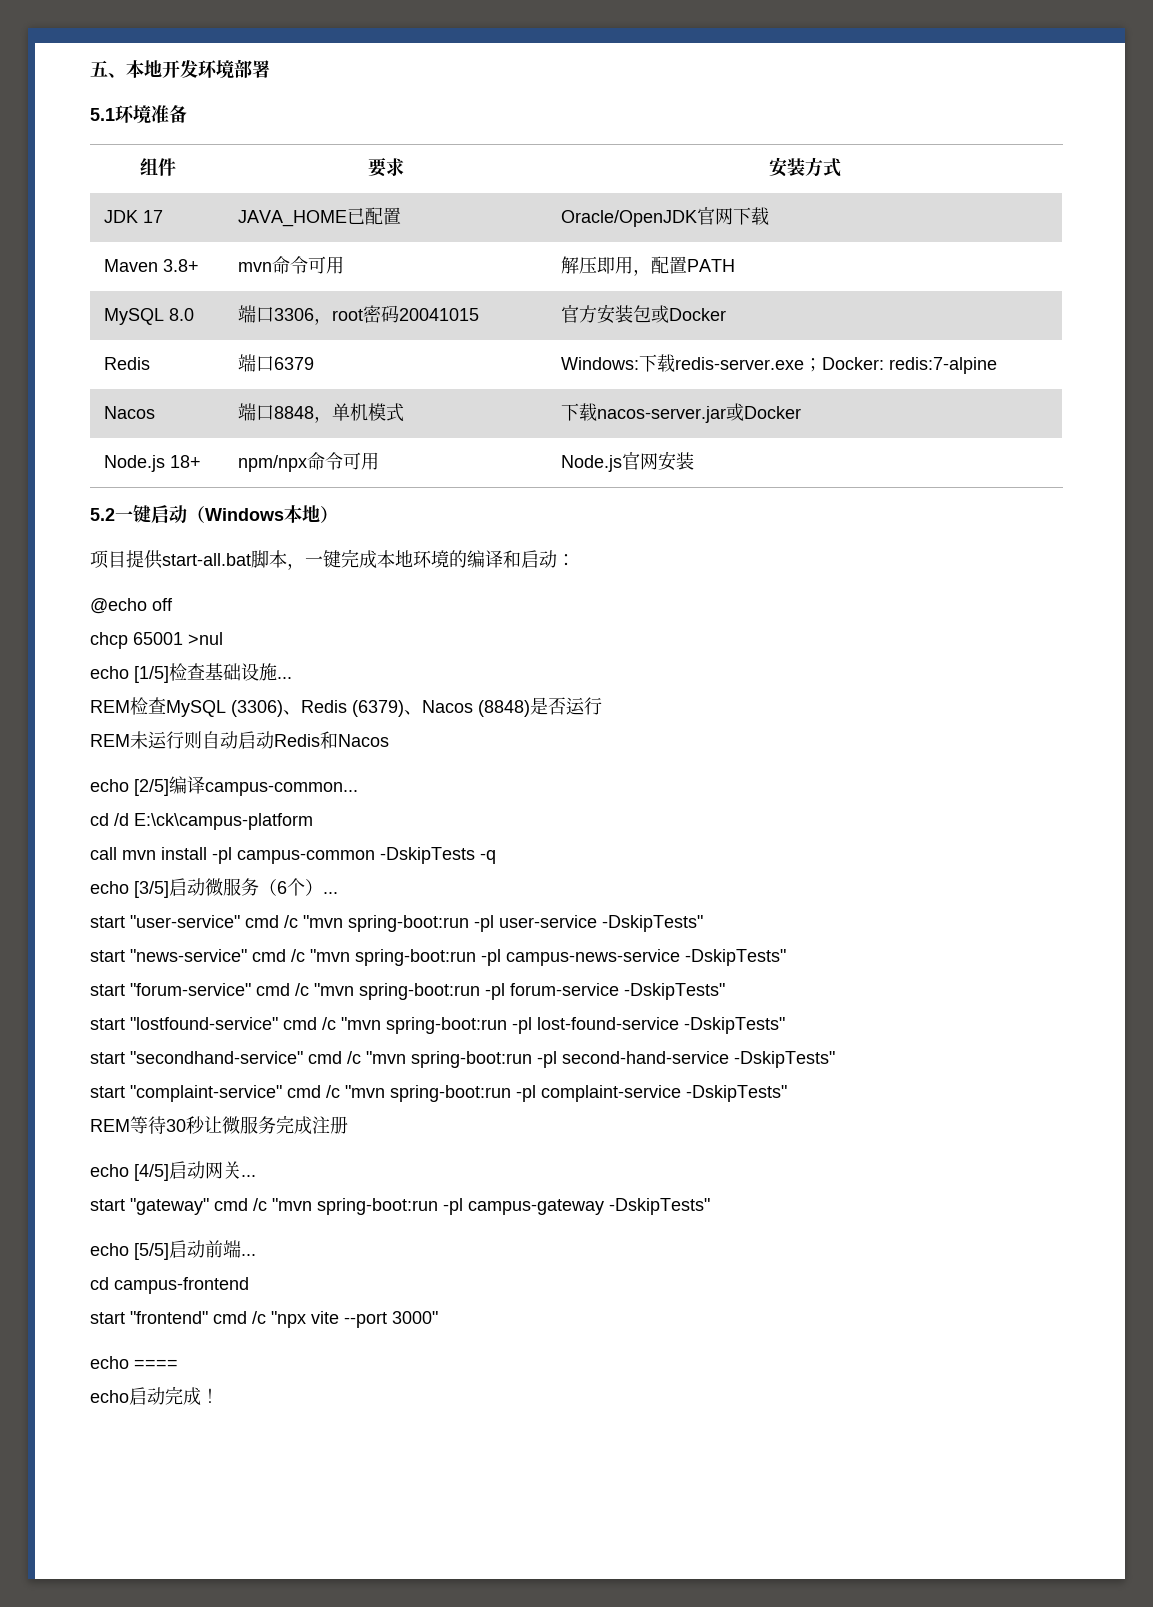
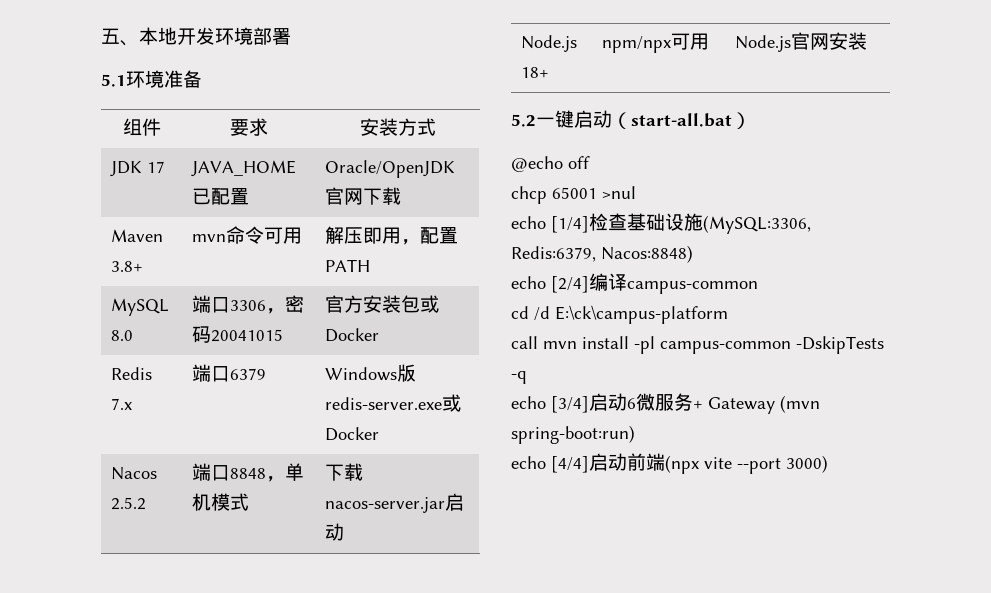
[332,309,364,321] root -> (285, 311) none
(151, 363) none -> [110,398,132,410] 7.x
[561,354,998,374] [104,406,156,419] Windows:下载redis-server.exe；Docker: redis:7-alpine // Nacos -> [324,364,416,382] [324,394,461,412] [324,427,379,441] [110,467,157,480] [110,497,146,510] Windows版redis-server.exe或Docker // Nacos 2.5.2
[726,403,802,421] 或Docker -> [444,493,464,511] [324,523,344,541] 启动
[307,452,344,470] 命令 -> (671, 44) none
[205,505,338,523] [90,549,575,570] Windows本地） // 项目提供start-all.bat脚本，一键完成本地环境的编译和启动： -> [631,112,751,129] start-all.bat）
[134,666,169,683] [1/5] -> [551,216,589,233] [1/4]
[277,677,292,679] [90,697,602,717] [90,731,389,749] [90,776,358,796] ... // REM检查MySQL (3306)、Redis (6379)、Nacos (8848)是否运行 // REM未运行则自动启动Redis和Nacos // echo [2/5]编译campus-common... -> [703,215,811,234] [511,245,693,263] [511,273,758,294] (MySQL:3306, Redis:6379, Nacos:8848) // echo [2/4]编译campus-common
[134,878,338,898] [90,915,703,932] [90,949,786,966] [90,983,725,1000] [90,1017,785,1034] [90,1051,835,1068] [90,1085,787,1102] [90,1115,348,1134] [90,1161,256,1181] [90,1198,710,1215] [90,1240,256,1260] [90,1277,249,1294] [90,1311,438,1328] [90,1356,178,1369] [90,1386,219,1405] [3/5]启动微服务（6个）... // start "user-service" cmd /c "mvn spring-boot:run -pl user-service -DskipTests" // start "news-service" cmd /c "mvn spring-boot:run -pl campus-news-service -DskipTests" // start "forum-service" cmd /c "mvn spring-boot:run -pl forum-service -DskipTests" // start "lostfound-service" cmd /c "mvn spring-boot:run -pl lost-found-service -DskipTests" // start "secondhand-service" cmd /c "mvn spring-boot:run -pl second-hand-service -DskipTests" // start "complaint-service" cmd /c "mvn spring-boot:run -pl complaint-service -DskipTests" // REM等待30秒让微服务完成注册 // echo [4/5]启动网关... // start "gateway" cmd /c "mvn spring-boot:run -pl campus-gateway -DskipTests" // echo [5/5]启动前端... // cd campus-frontend // start "frontend" cmd /c "npx vite --port 3000" // echo ==== // echo启动完成！ -> [551,393,820,414] [511,425,635,444] [511,453,828,474] [3/4]启动6微服务+ Gateway (mvn spring-boot:run) // echo [4/4]启动前端(npx vite --port 3000)

